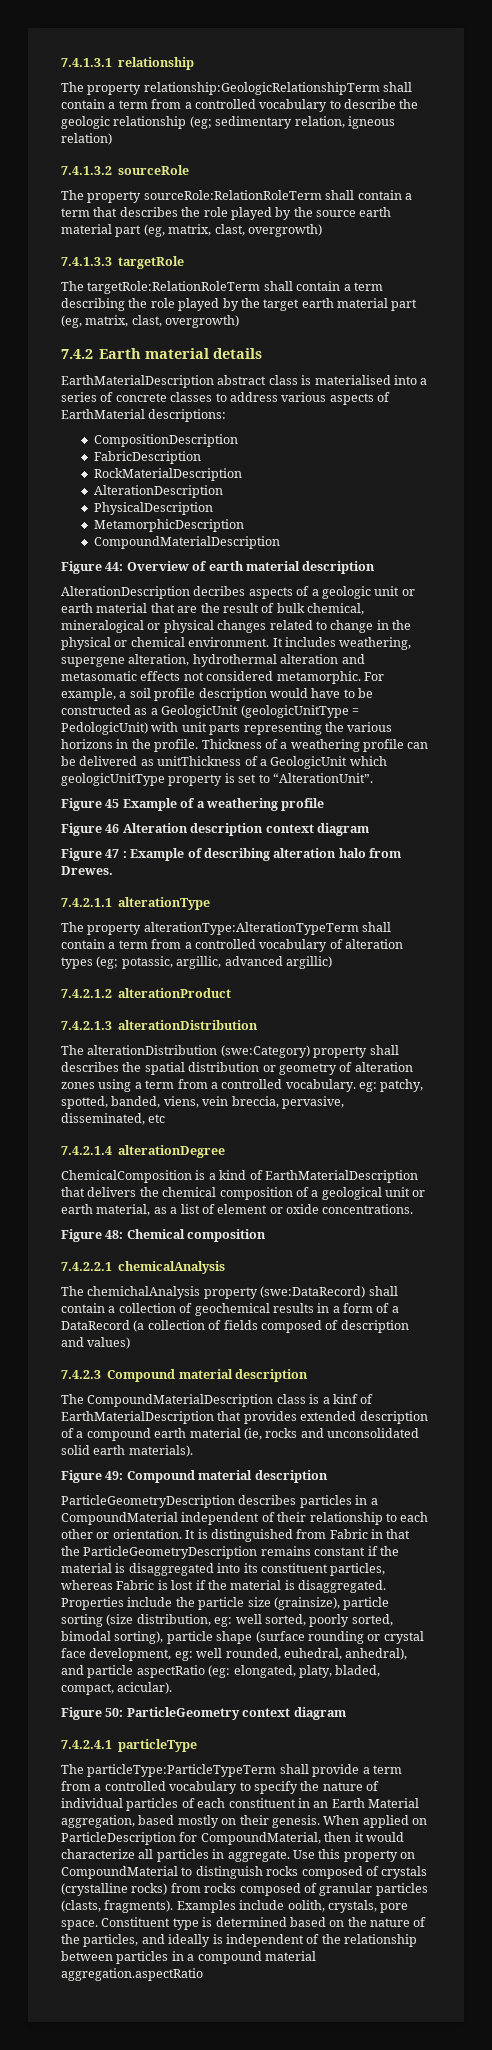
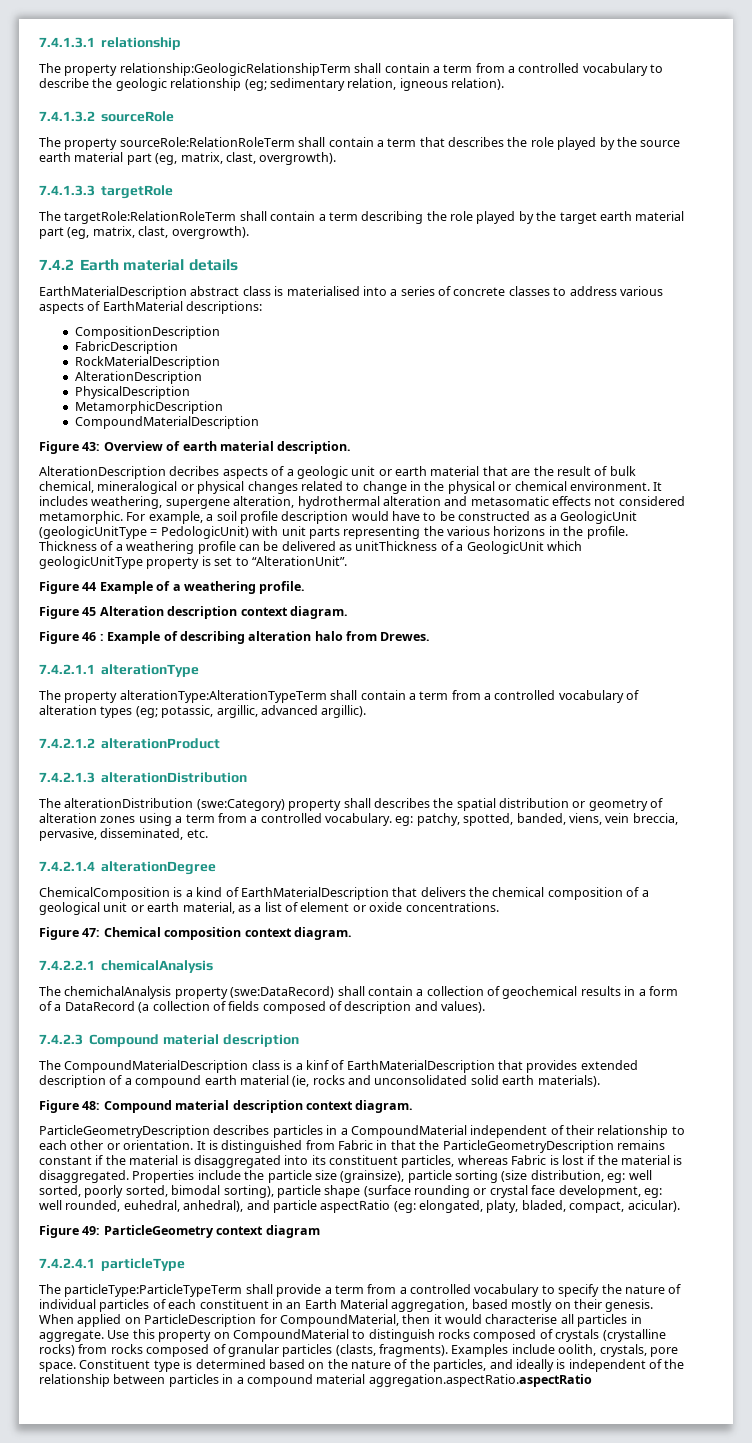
[61,133,112,145] relation) -> [451,78,504,90] relation).
[247,224,322,237] overgrowth) -> [259,152,337,165] overgrowth).
[165,315,240,328] overgrowth) -> [171,226,249,239] overgrowth).
[105,562,124,571] 44: -> [82,442,101,451] 43:
[302,561,376,574] description -> [277,441,352,454] description.
[105,799,120,808] 45 -> [82,582,97,591] 44
[281,798,325,811] [61,823,369,836] [61,848,120,861] profile // Figure 46 Alteration description context diagram // Figure 47 -> [259,581,306,594] [39,606,348,619] [39,631,97,644] profile. // Figure 45 Alteration description context diagram. // Figure 46
[285,956,332,969] argillic) -> [321,705,367,718] argillic).
[148,1114,166,1123] etc -> [186,829,208,838] etc.
[105,1230,124,1239] 48: -> [82,928,101,937] 47:
(267, 1235) none -> [244,927,352,940] context diagram.
[87,1337,131,1349] values) -> [441,1001,486,1013] values).
[105,1470,328,1483] 49: Compound material description -> [82,1100,414,1113] 48: Compound material description context diagram.
[105,1708,124,1717] 50: -> [82,1226,101,1235] 49:
[61,1849,135,1859] characterize -> [485,1314,558,1324] characterise
[61,1968,203,1981] aggregation.aspectRatio -> [368,1374,592,1387] aggregation.aspectRatio.aspectRatio

